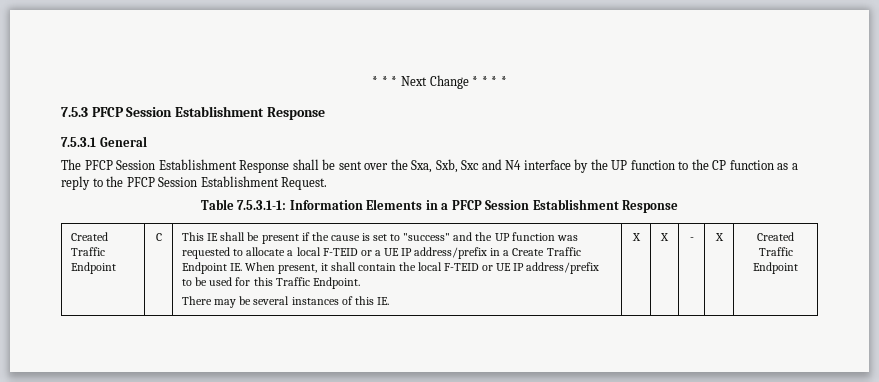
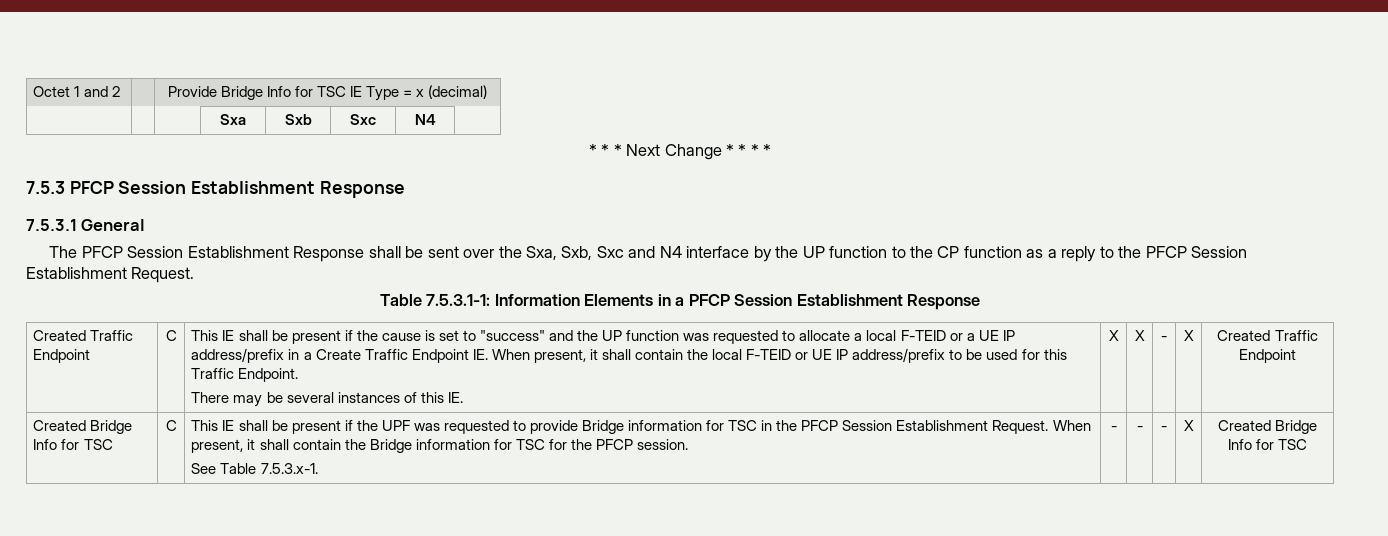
(372, 81) none -> [33,86,120,97] [167,85,488,101] [220,114,246,125] [284,114,312,125] [350,114,376,125] [414,114,436,125] Octet 1 and 2 | | Provide Bridge Info for TSC IE Type = x (decimal) // | | | Sxa | Sxb | Sxc | N4 | //
(798, 268) none -> [33,420,133,434] [33,439,113,450] [165,420,177,431] [191,420,1091,434] [191,439,689,453] [191,463,318,474] [1110,426,1117,431] [1136,426,1143,431] [1161,426,1167,431] [1183,420,1194,431] [1217,420,1318,434] [1227,439,1308,450] // Created Bridge Info for TSC | C | This IE shall be present if the UPF was requested to provide Bridge information for TSC in the PFCP Session Establishment Request. When present, it shall contain the Bridge information for TSC for the PFCP session. // See Table 7.5.3.x-1. | - | - | - | X | Created Bridge Info for TSC

